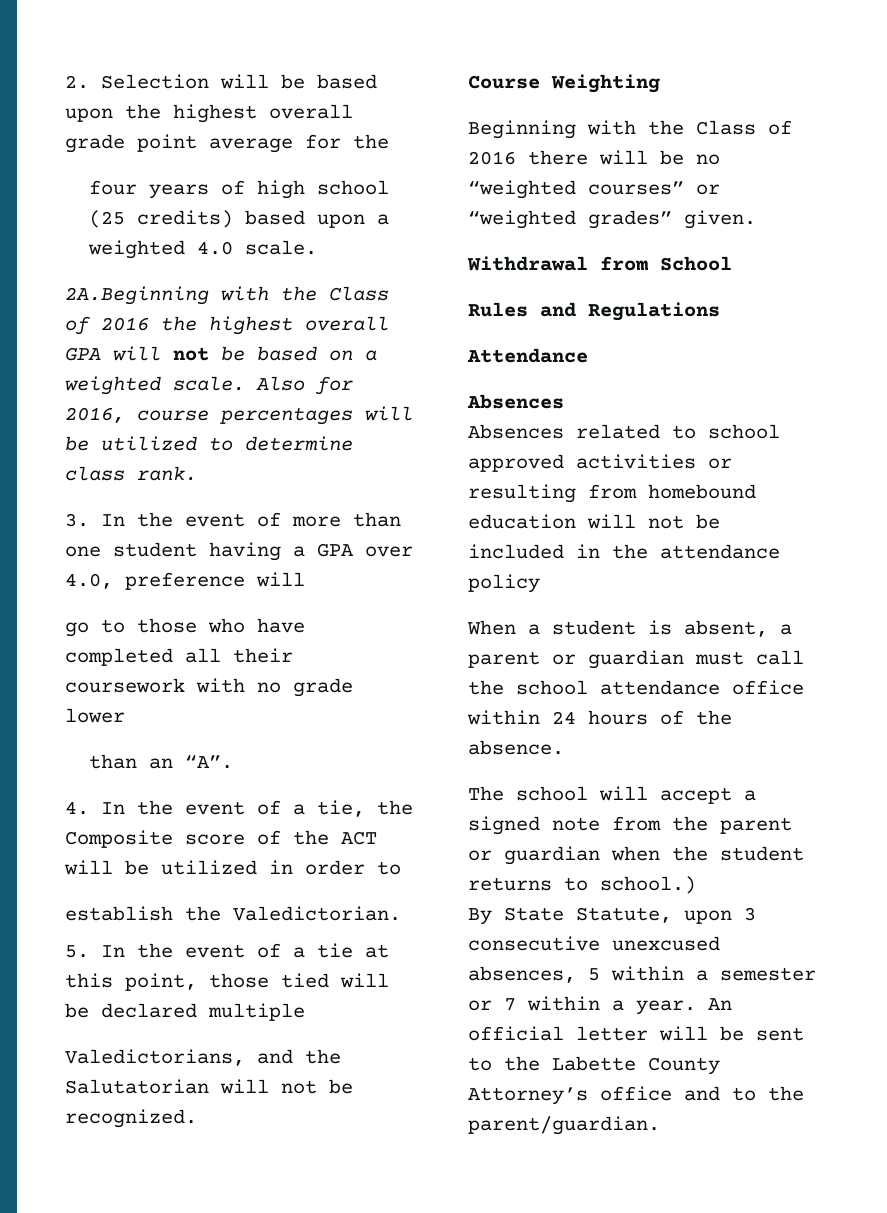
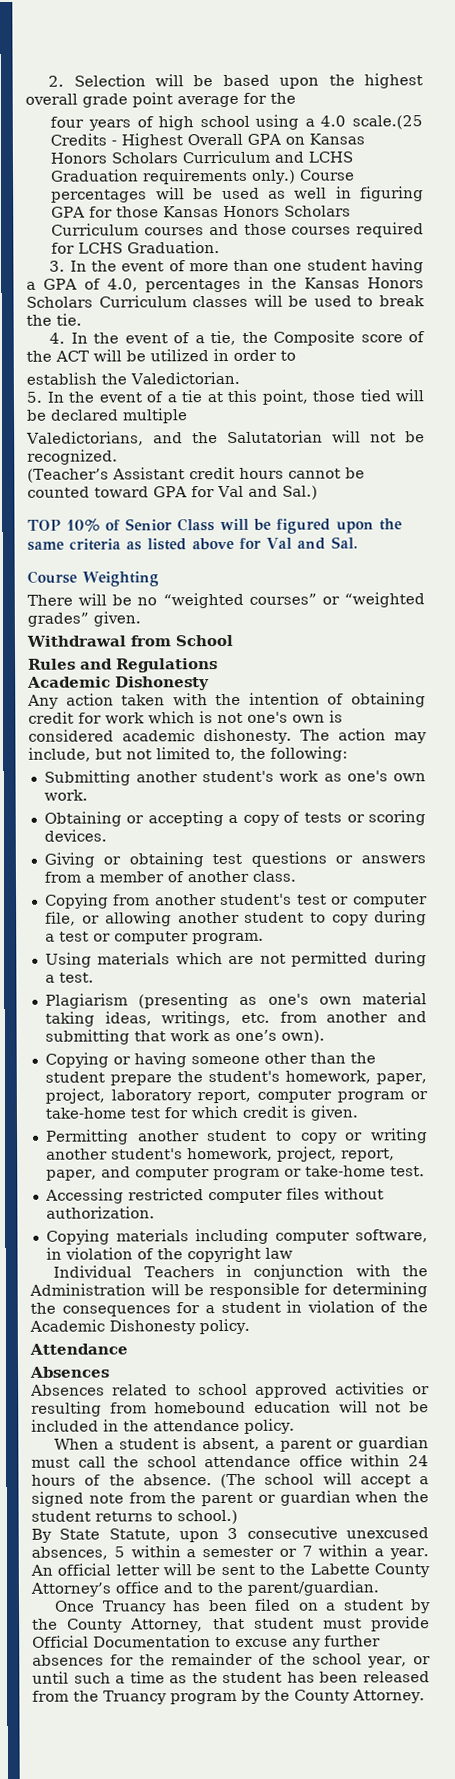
[88,210,389,228] [87,240,317,259] [65,286,389,305] [65,316,389,335] [65,346,377,361] [65,376,353,395] [65,406,413,425] [65,436,353,451] [65,466,197,481] (25 credits) based upon a weighted 4.0 scale. // 2A.Beginning with the Class of 2016 the highest overall GPA will not be based on a weighted scale. Also for 2016, course percentages will be utilized to determine class rank. -> [255,114,424,130] [50,133,366,149] [50,150,354,164] [50,168,356,185] [51,186,424,203] [51,205,352,218] [51,222,424,238] [51,241,221,254] using a 4.0 scale.(25 Credits - Highest Overall GPA on Kansas Honors Scholars Curriculum and LCHS Graduation requirements only.) Course percentages will be used as well in figuring GPA for those Kansas Honors Scholars Curriculum courses and those courses required for LCHS Graduation.
[365,546,413,557] [65,572,305,590] [65,618,305,637] [65,648,293,666] [65,678,353,697] [65,708,125,723] [88,754,233,769] over 4.0, preference will // go to those who have completed all their coursework with no grade lower // than an “A”. -> [83,276,424,293] [26,294,425,308] [26,313,82,326] of 4.0, percentages in the Kansas Honors Scholars Curriculum classes will be used to break the tie.
[468,74,660,93] [468,120,792,139] [468,150,588,165] Course Weighting // Beginning with the Class of 2016 there -> [27,466,365,483] [27,485,318,500] [27,518,402,534] [27,536,358,551] [27,570,159,587] [27,594,73,606] (Teacher’s Assistant credit hours cannot be counted toward GPA for Val and Sal.) // TOP 10% of Senior Class will be figured upon the same criteria as listed above for Val and Sal. // Course Weighting // There
(720, 311) none -> [27,676,210,691] [27,692,426,709] [28,710,343,724] [28,728,428,745] [28,746,348,762] [43,770,427,786] [43,789,88,801] [43,810,427,827] [43,829,107,842] [43,851,426,868] [43,870,296,883] [44,893,428,909] [44,910,427,927] [44,931,264,945] [44,951,427,968] [44,972,94,983] [44,992,427,1009] [44,1010,428,1027] [44,1029,325,1045] [44,1052,376,1068] [44,1070,428,1086] [44,1088,428,1104] [44,1105,358,1121] [45,1128,429,1145] [45,1146,395,1162] [45,1165,425,1181] [44,1187,384,1204] [45,1206,155,1219] [45,1228,428,1245] [45,1246,293,1263] [53,1264,428,1280] [29,1282,428,1299] [30,1300,428,1317] [29,1318,250,1335] // Academic Dishonesty // Any action taken with the intention of obtaining credit for work which is not one's own is considered academic dishonesty. The action may include, but not limited to, the following: // Submitting another student's work as one's own work. // Obtaining or accepting a copy of tests or scoring devices. // Giving or obtaining test questions or answers from a member of another class. // Copying from another student's test or computer file, or allowing another student to copy during a test or computer program. // Using materials which are not permitted during a test. // Plagiarism (presenting as one's own material taking ideas, writings, etc. from another and submitting that work as one’s own). // Copying or having someone other than the student prepare the student's homework, paper, project, laboratory report, computer program or take-home test for which credit is given. // Permitting another student to copy or writing another student's homework, project, report, paper, and computer program or take-home test. // Accessing restricted computer files without authorization. // Copying materials including computer software, in violation of the copyright law // Individual Teachers in conjunction with the Administration will be responsible for determining the consequences for a student in violation of the Academic Dishonesty policy.
[468,574,540,593] policy -> [244,1418,295,1434] policy.
[468,786,504,801] // The -> [220,1473,256,1489] (The
(660, 1125) none -> [54,1598,431,1615] [32,1616,430,1633] [32,1635,381,1650] [32,1652,431,1668] [32,1671,430,1684] [32,1689,425,1705] // Once Truancy has been filed on a student by the County Attorney, that student must provide Official Documentation to excuse any further absences for the remainder of the school year, or until such a time as the student has been released from the Truancy program by the County Attorney.

